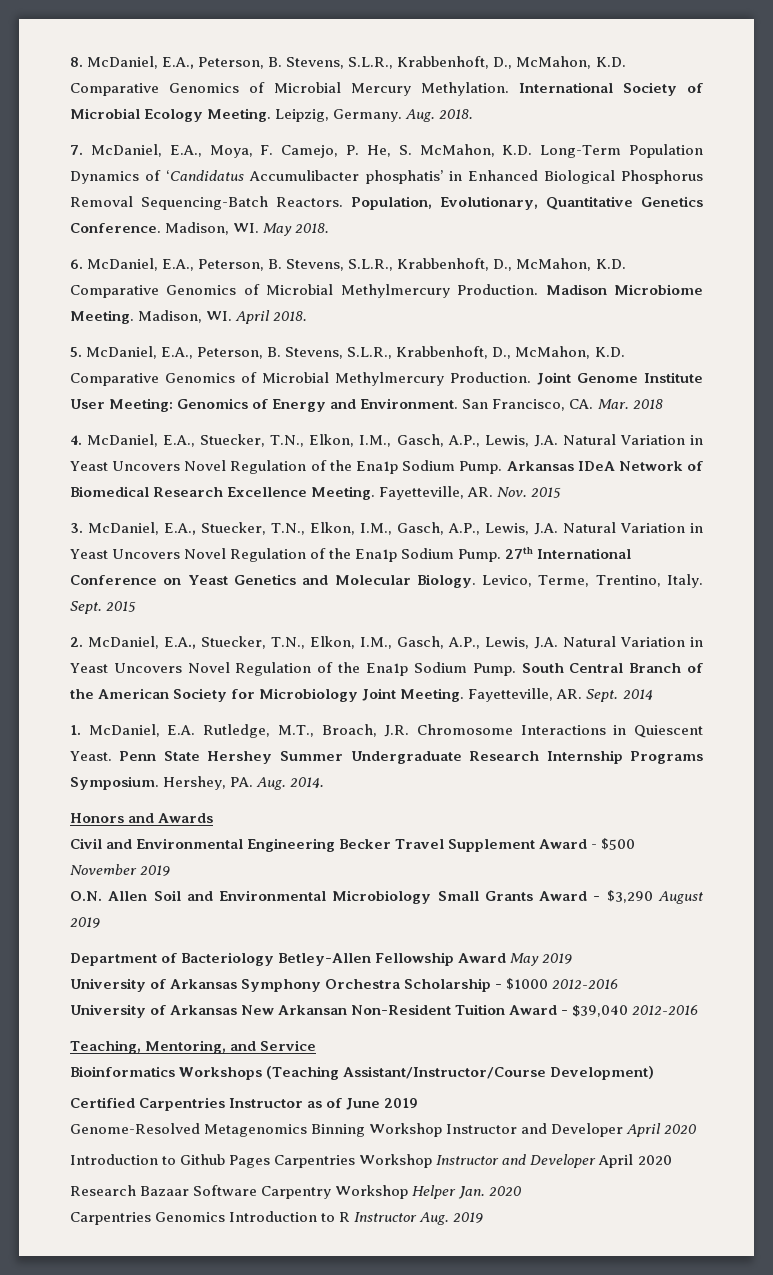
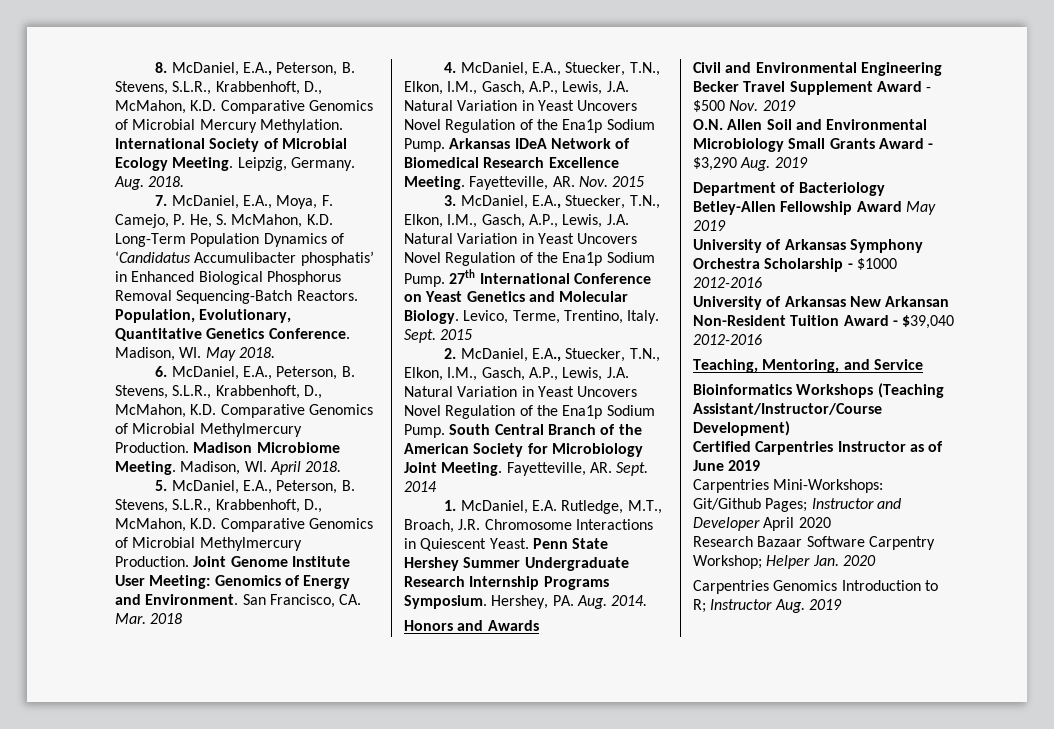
[70,864,137,875] November -> [729,100,759,111] Nov.
[657,891,703,904] August -> [740,157,771,171] Aug.
[70,1123,697,1137] [70,1154,433,1168] Genome-Resolved Metagenomics Binning Workshop Instructor and Developer April 2020 // Introduction to Github Pages Carpentries Workshop -> [693,479,884,493] [693,498,808,512] Carpentries Mini-Workshops: Git/Github Pages;
[335,1185,409,1199] Workshop -> [693,555,762,569] Workshop;
[339,1212,351,1222] R -> [693,599,706,613] R;

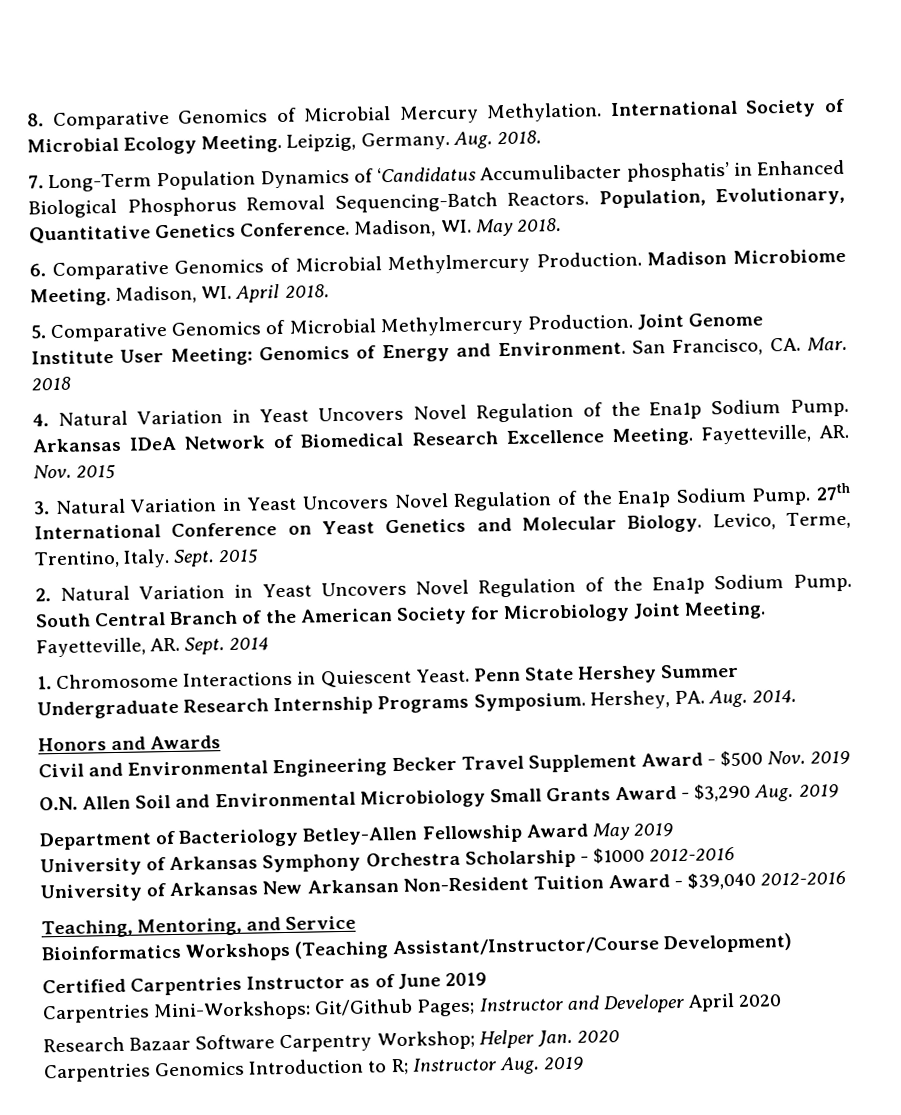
[171,62,355,76] [115,81,322,95] [115,100,217,114] McDaniel, E.A., Peterson, B. Stevens, S.L.R., Krabbenhoft, D., McMahon, K.D. -> (44, 120) none
[171,195,333,209] [115,214,333,228] McDaniel, E.A., Moya, F. Camejo, P. He, S. McMahon, K.D. -> (44, 182) none
[171,366,355,380] [115,385,322,399] [115,404,217,418] McDaniel, E.A., Peterson, B. Stevens, S.L.R., Krabbenhoft, D., McMahon, K.D. -> (46, 270) none
[171,480,355,494] [115,499,322,513] [115,518,217,532] McDaniel, E.A., Peterson, B. Stevens, S.L.R., Krabbenhoft, D., McMahon, K.D. -> (47, 332) none
[460,62,660,76] [404,81,629,95] McDaniel, E.A., Stuecker, T.N., Elkon, I.M., Gasch, A.P., Lewis, J.A. -> (49, 420) none
[460,195,660,209] [404,214,629,228] McDaniel, E.A., Stuecker, T.N., Elkon, I.M., Gasch, A.P., Lewis, J.A. -> (50, 508) none
[460,348,660,362] [404,367,629,381] McDaniel, E.A., Stuecker, T.N., Elkon, I.M., Gasch, A.P., Lewis, J.A. -> (51, 595) none
[460,500,662,514] [404,519,481,533] McDaniel, E.A. Rutledge, M.T., Broach, J.R. -> (52, 683) none

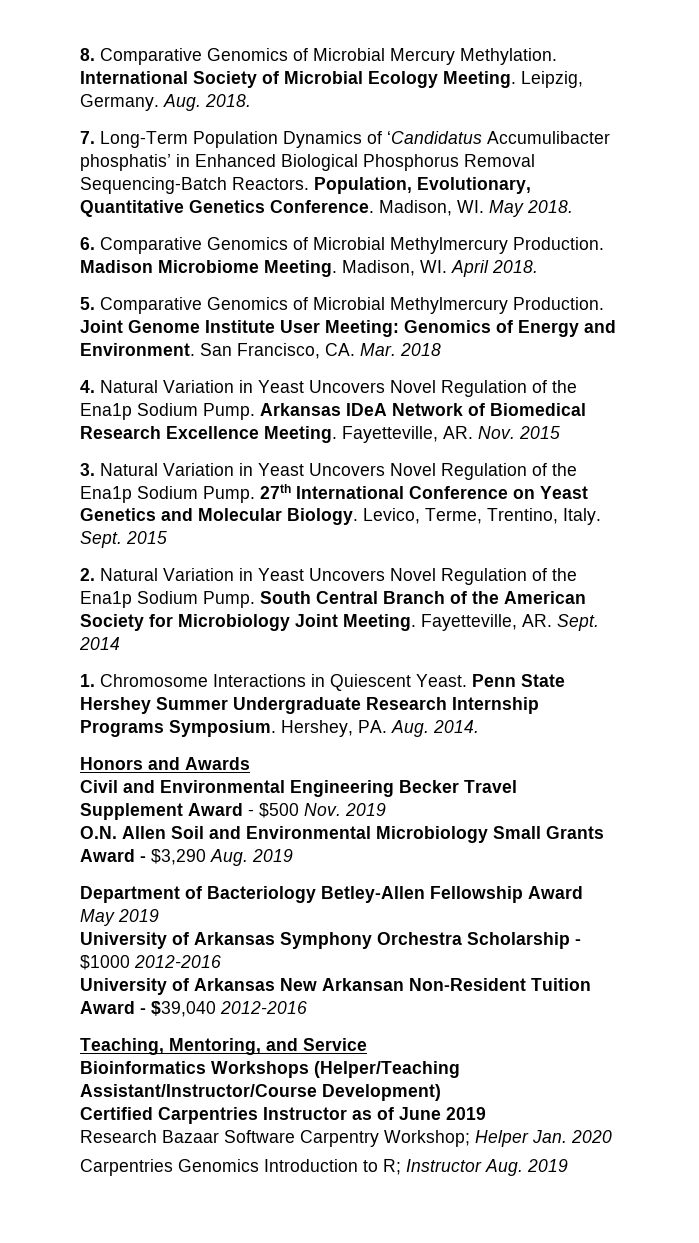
[294,940,390,960] (Teaching -> [314,1061,460,1078] (Helper/Teaching
[42,993,783,1024] // Carpentries Mini-Workshops: Git/Github Pages; Instructor and Developer April 2020 -> (486, 1113) none

